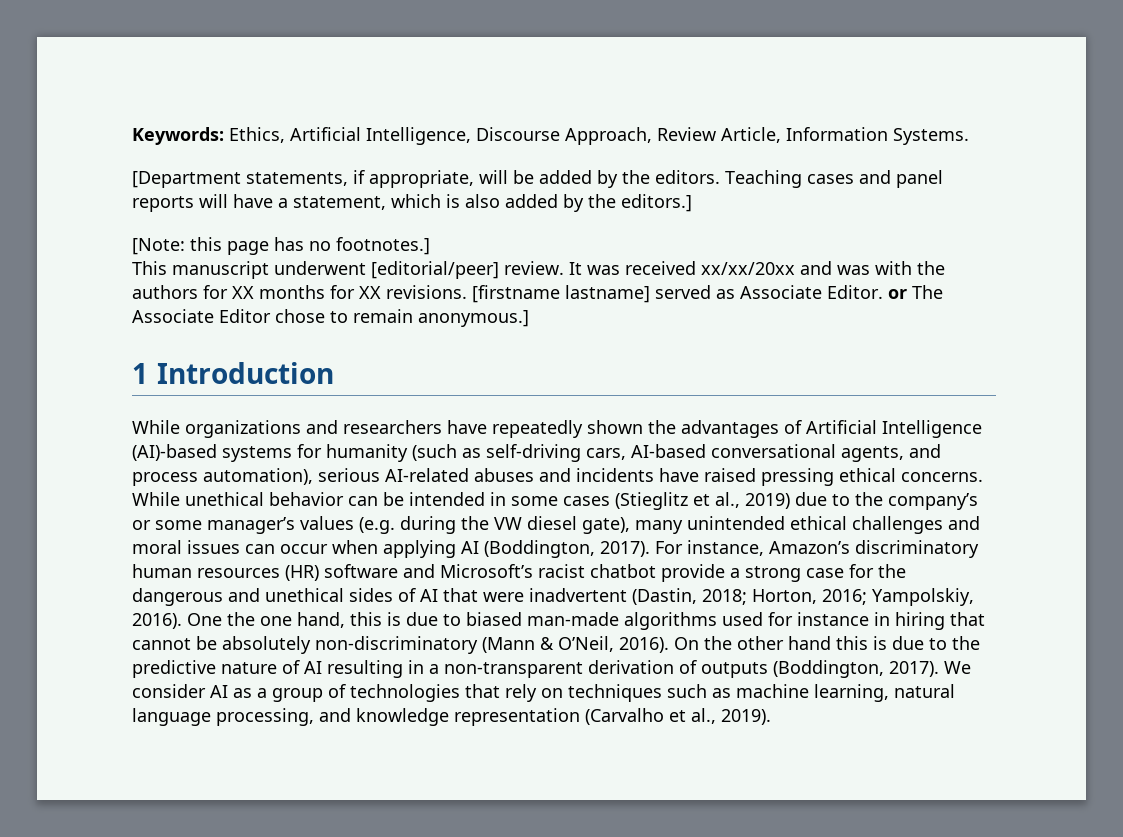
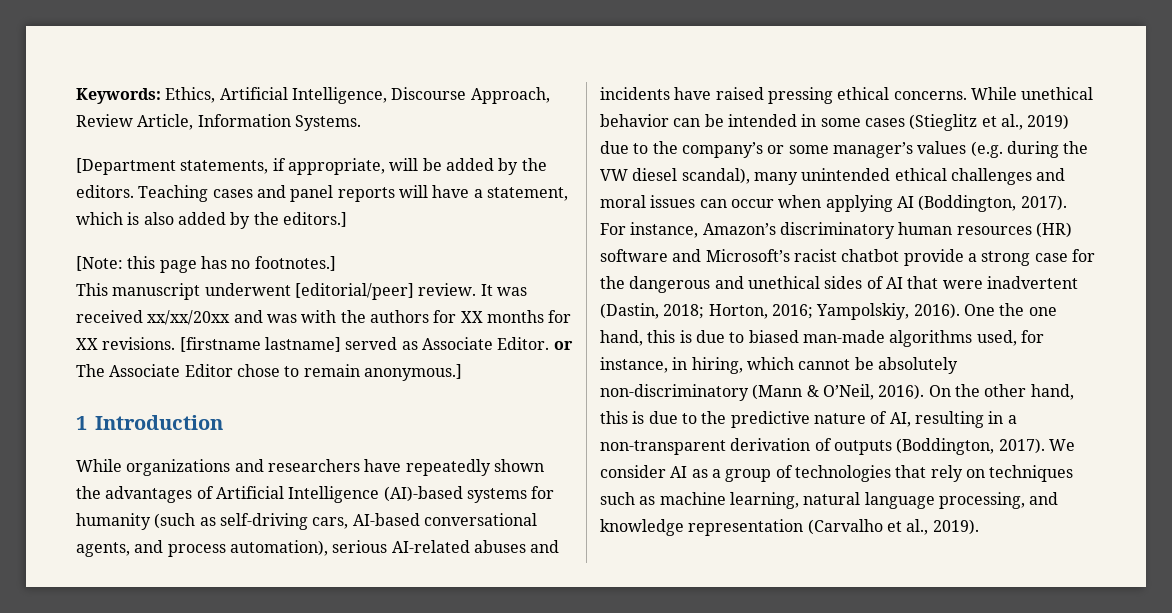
[582,517,630,534] gate), -> [681,168,750,184] scandal),
[722,612,985,630] used for instance in hiring that -> [976,330,1044,346] [600,357,794,374] used, for instance, in hiring, which
[788,636,831,650] hand -> [1030,384,1074,400] hand,
[304,661,322,674] AI -> [889,412,911,427] AI,

